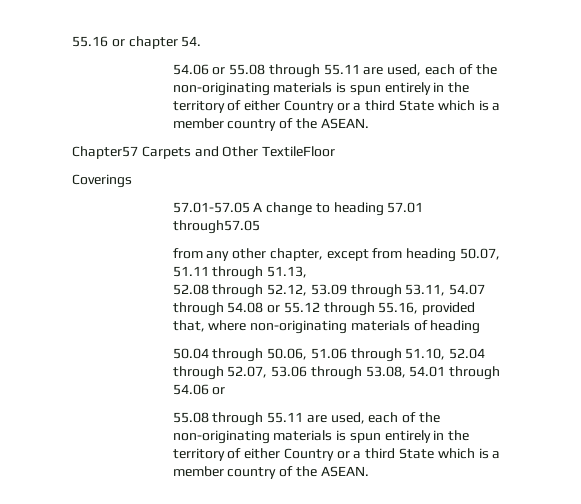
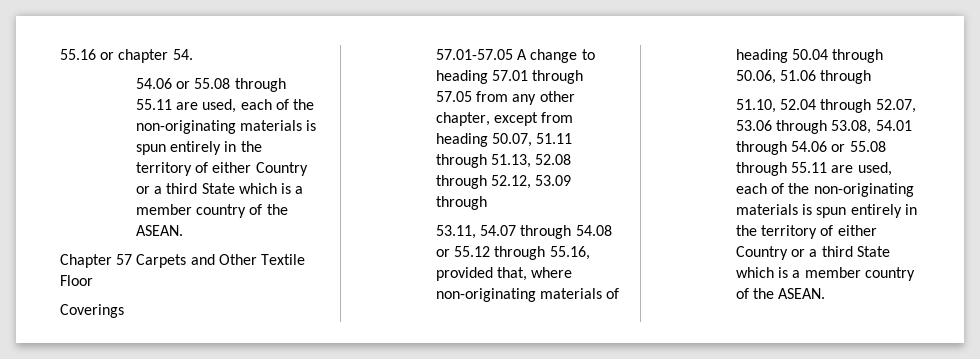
[72,146,138,159] Chapter57 -> [60,254,133,268] Chapter 57
[262,146,336,157] TextileFloor -> [260,254,305,265] [60,275,93,286] Textile Floor
[172,220,260,234] through57.05 // -> [532,70,584,84] [436,91,473,102] through 57.05
(308, 272) // -> (532, 161) none
(402, 291) none -> (488, 203) //
(481, 327) // -> (789, 56) none
(402, 355) none -> (872, 77) //
(226, 391) // -> (846, 148) none

